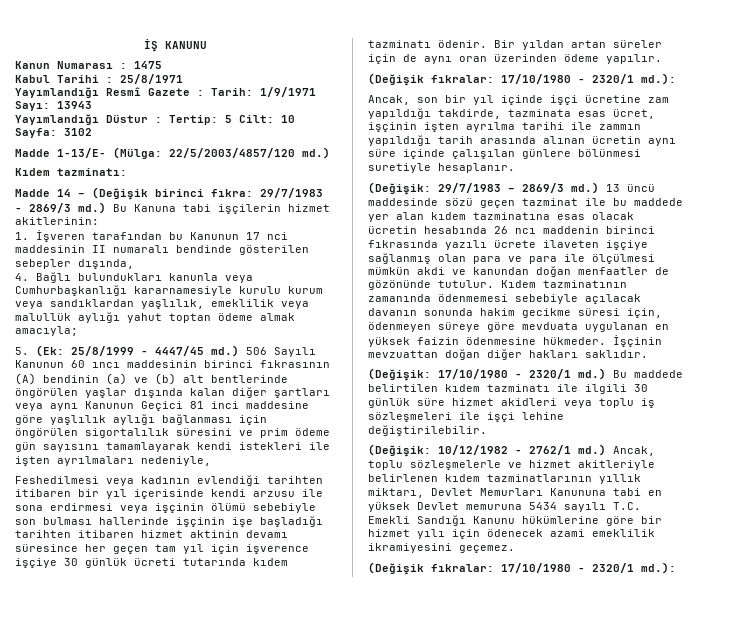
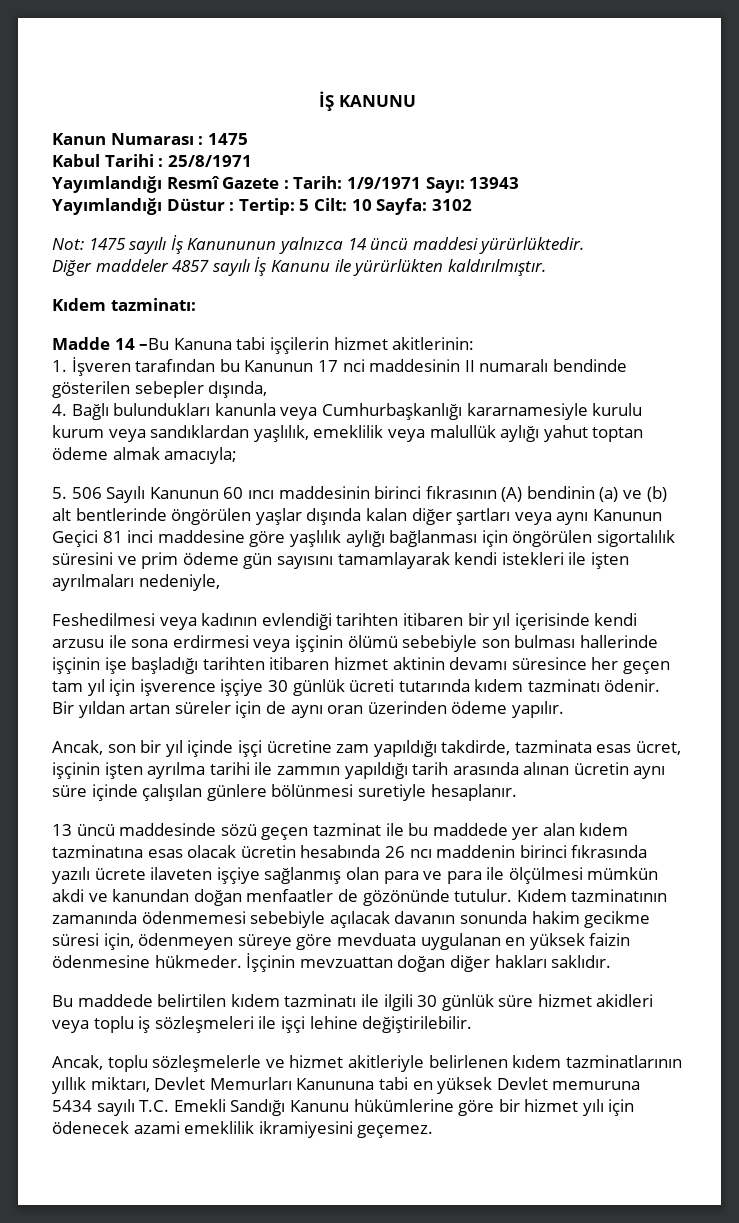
[15,147,330,159] [15,168,127,176] [15,187,323,200] [15,202,127,214] Madde 1-13/E- (Mülga: 22/5/2003/4857/120 md.) // Kıdem tazminatı: // Madde 14 – (Değişik birinci fıkra: 29/7/1983 - 2869/3 md.) Bu -> [52,235,585,254] [52,257,546,276] [52,298,196,311] [52,337,170,350] Not: 1475 sayılı İş Kanununun yalnızca 14 üncü maddesi yürürlüktedir. // Diğer maddeler 4857 sayılı İş Kanunu ile yürürlükten kaldırılmıştır. // Kıdem tazminatı: // Madde 14 –Bu
[36,345,239,357] (Ek: 25/8/1999 - 4447/45 md.) -> (67, 493) none
[368,73,676,86] // (Değişik fıkralar: 17/10/1980 - 2320/1 md.): -> (564, 709) none
[368,182,599,195] (Değişik: 29/7/1983 – 2869/3 md.) -> (517, 792) none
[368,368,606,381] (Değişik: 17/10/1980 - 2320/1 md.) -> (612, 961) none
[368,444,606,457] (Değişik: 10/12/1982 - 2762/1 md.) -> (473, 1024) none
[368,562,676,575] // (Değişik fıkralar: 17/10/1980 - 2320/1 md.): -> (434, 1131) none

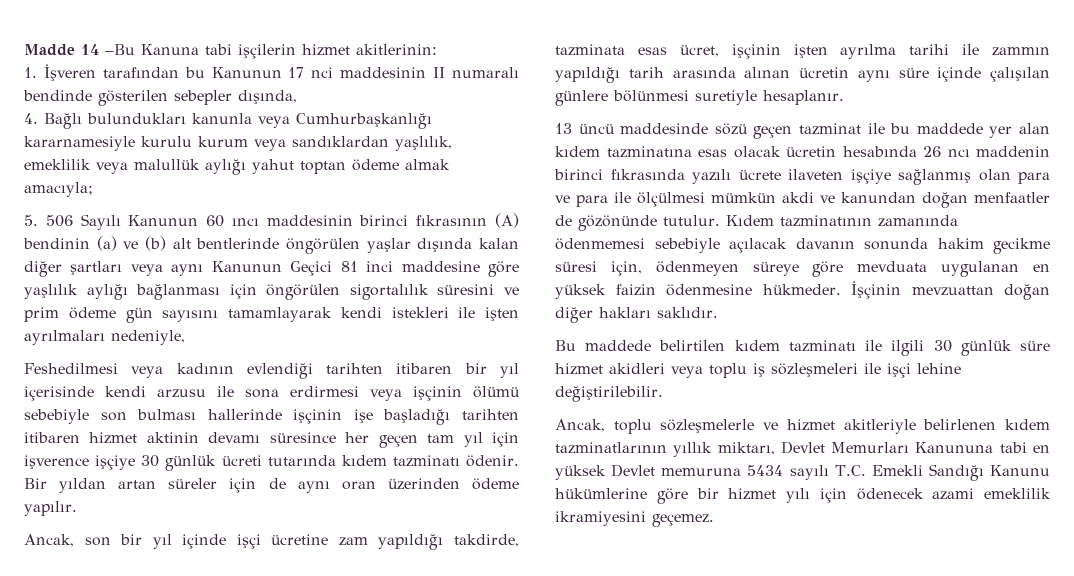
[319,91,416,111] [52,133,248,145] [52,154,252,167] [52,176,520,193] [52,198,472,215] [52,235,585,254] [52,257,546,276] [52,298,196,311] İŞ KANUNU // Kanun Numarası : 1475 // Kabul Tarihi : 25/8/1971 // Yayımlandığı Resmî Gazete : Tarih: 1/9/1971 Sayı: 13943 // Yayımlandığı Düstur : Tertip: 5 Cilt: 10 Sayfa: 3102 // Not: 1475 sayılı İş Kanununun yalnızca 14 üncü maddesi yürürlüktedir. // Diğer maddeler 4857 sayılı İş Kanunu ile yürürlükten kaldırılmıştır. // Kıdem tazminatı: // -> (24, 50) none

